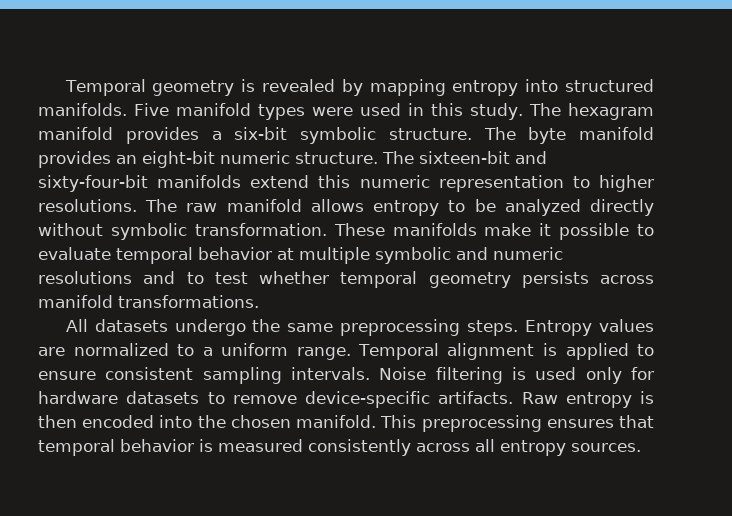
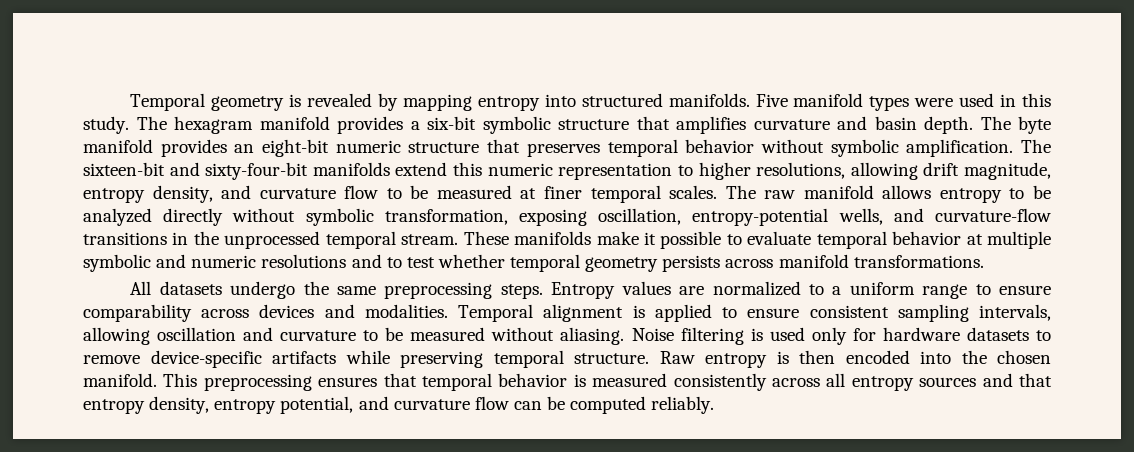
[388,128,472,140] structure. -> [558,116,973,134] structure that amplifies curvature and basin depth.
[295,152,378,164] structure. -> [408,139,1014,157] structure that preserves temporal behavior without symbolic amplification.
[38,199,137,212] resolutions. -> [756,162,1052,180] [83,185,718,203] resolutions, allowing drift magnitude, entropy density, and curvature flow to be measured at finer temporal scales.
[194,223,327,236] transformation. -> [384,208,1052,226] [83,231,459,249] transformation, exposing oscillation, entropy-potential wells, and curvature-flow transitions in the unprocessed temporal stream.
[296,347,351,360] range. -> [922,284,1051,299] [83,304,448,322] range to ensure comparability across devices and modalities.
[291,367,370,380] intervals. -> [979,304,1052,321] [83,327,625,345] intervals, allowing oscillation and curvature to be measured without aliasing.
[438,391,514,404] artifacts. -> [272,350,649,368] artifacts while preserving temporal structure.
[571,443,641,452] sources. -> [919,373,1052,387] [83,396,715,414] sources and that entropy density, entropy potential, and curvature flow can be computed reliably.

